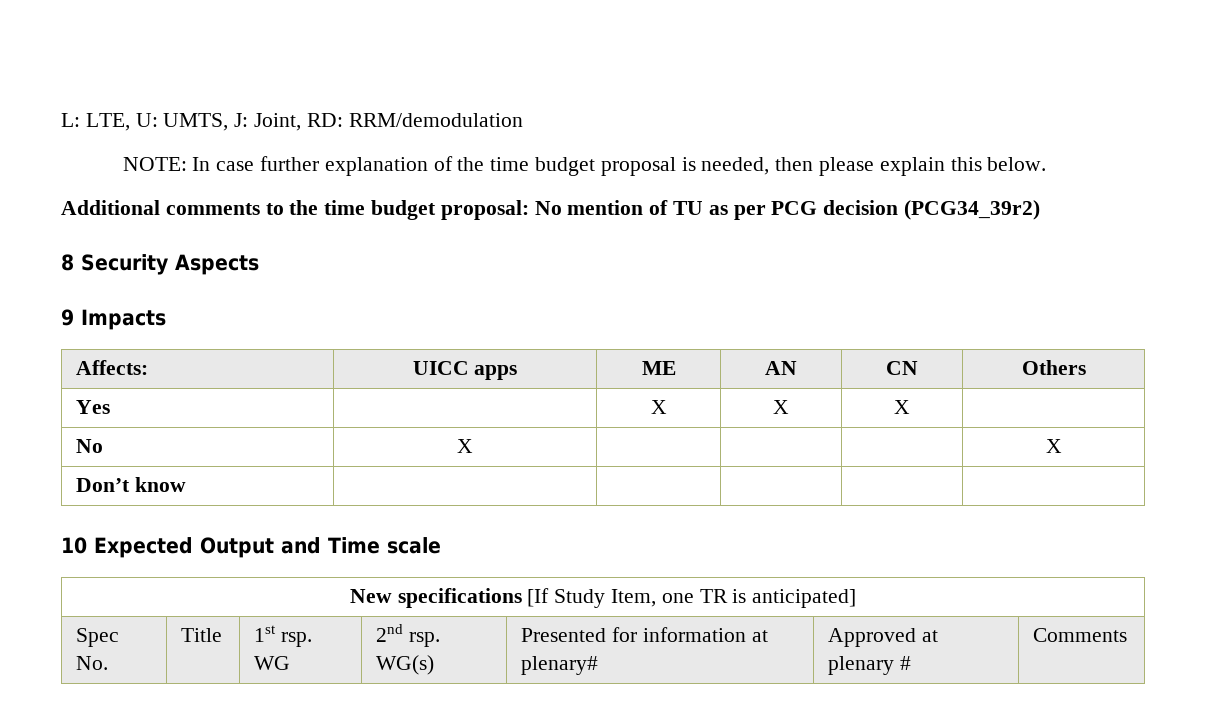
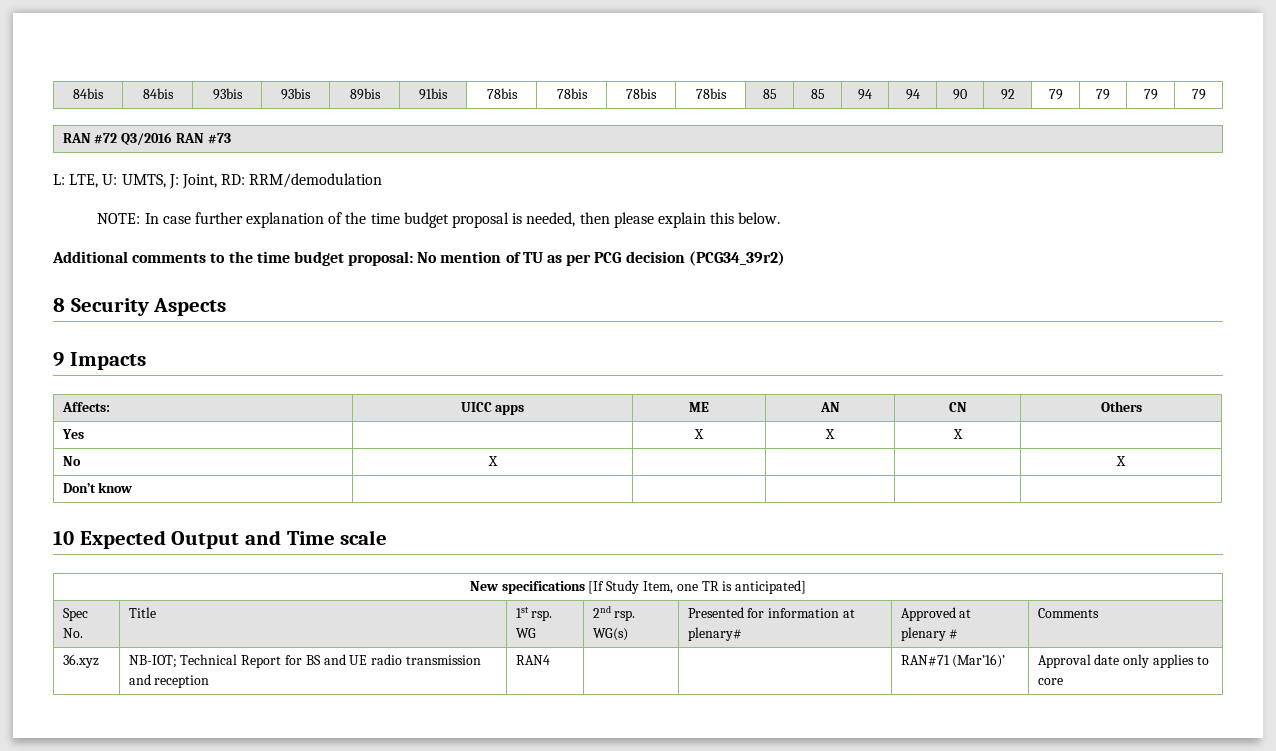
(61, 120) none -> [73,88,104,99] [142,88,174,99] [212,88,243,100] [281,88,311,100] [349,88,381,100] [419,88,448,100] [486,88,518,99] [556,88,588,99] [626,88,657,99] [695,88,727,99] [762,89,777,99] [810,89,825,99] [858,89,872,100] [905,89,920,100] [953,89,967,100] [1000,89,1015,100] [1048,89,1063,100] [1096,89,1110,100] [1143,89,1158,100] [1191,89,1206,100] [62,132,231,145] 84bis | 84bis | 93bis | 93bis | 89bis | 91bis | 78bis | 78bis | 78bis | 78bis | 85 | 85 | 94 | 94 | 90 | 92 | 79 | 79 | 79 | 79 // RAN #72 Q3/2016 RAN #73 //
(1128, 635) none -> [62,654,99,668] [128,654,481,668] [128,674,210,688] [515,655,550,665] [900,654,1006,668] [1037,654,1209,668] [1037,678,1063,685] // 36.xyz | NB-IOT; Technical Report for BS and UE radio transmission and reception | RAN4 | | | RAN#71 (Mar’16)’ | Approval date only applies to core

